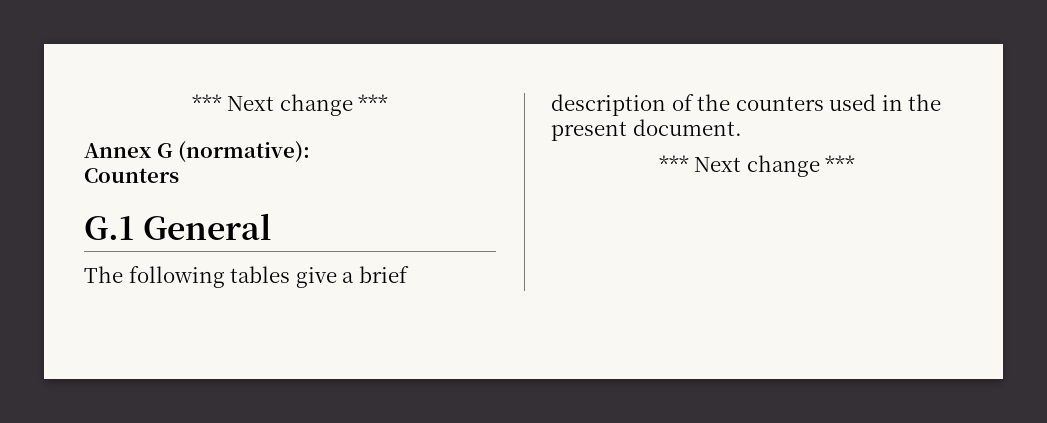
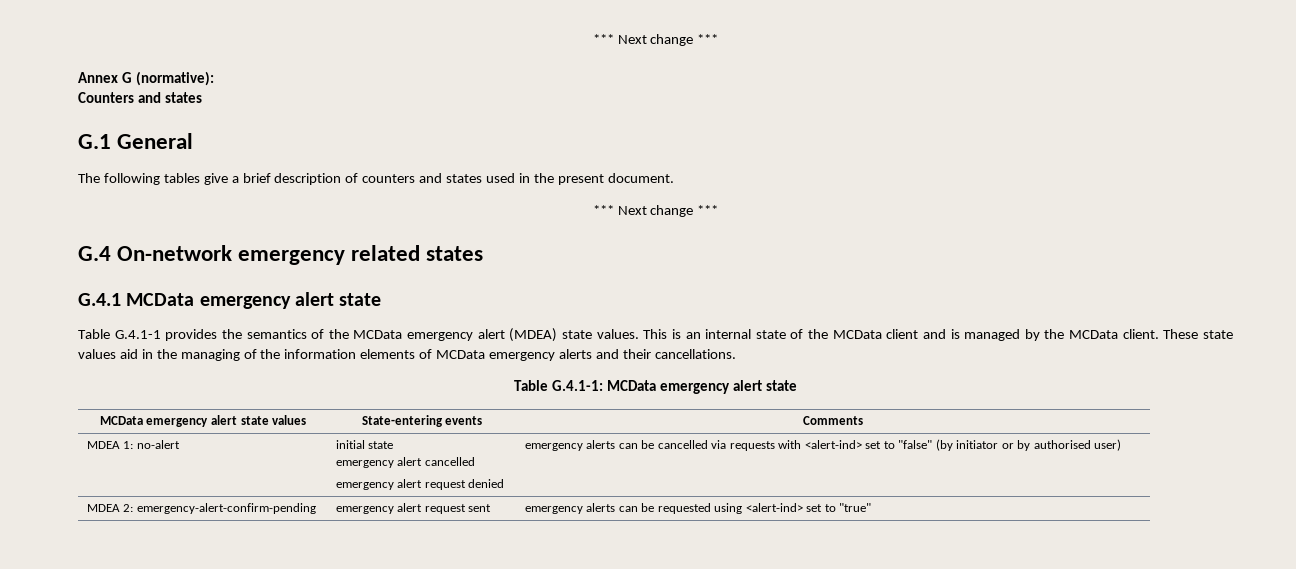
(179, 175) none -> [137,92,202,103] and states
[697,94,824,111] the counters -> [362,173,483,183] counters and states
(856, 163) none -> [78,245,484,265] [78,292,382,309] [78,328,1234,342] [78,349,736,361] [514,380,797,394] [99,415,307,427] [361,415,483,427] [803,416,863,425] [86,440,180,449] [335,440,394,449] [335,457,475,468] [335,479,505,490] [524,439,1122,451] [86,503,316,514] [335,503,492,514] [524,503,872,514] // G.4 On-network emergency related states // G.4.1 MCData emergency alert state // Table G.4.1-1 provides the semantics of the MCData emergency alert (MDEA) state values. This is an internal state of the MCData client and is managed by the MCData client. These state values aid in the managing of the information elements of MCData emergency alerts and their cancellations. // Table G.4.1-1: MCData emergency alert state // MCData emergency alert state values | State-entering events | Comments // MDEA 1: no-alert | initial state // emergency alert cancelled // emergency alert request denied | emergency alerts can be cancelled via requests with <alert-ind> set to "false" (by initiator or by authorised user) // MDEA 2: emergency-alert-confirm-pending | emergency alert request sent | emergency alerts can be requested using <alert-ind> set to "true"

